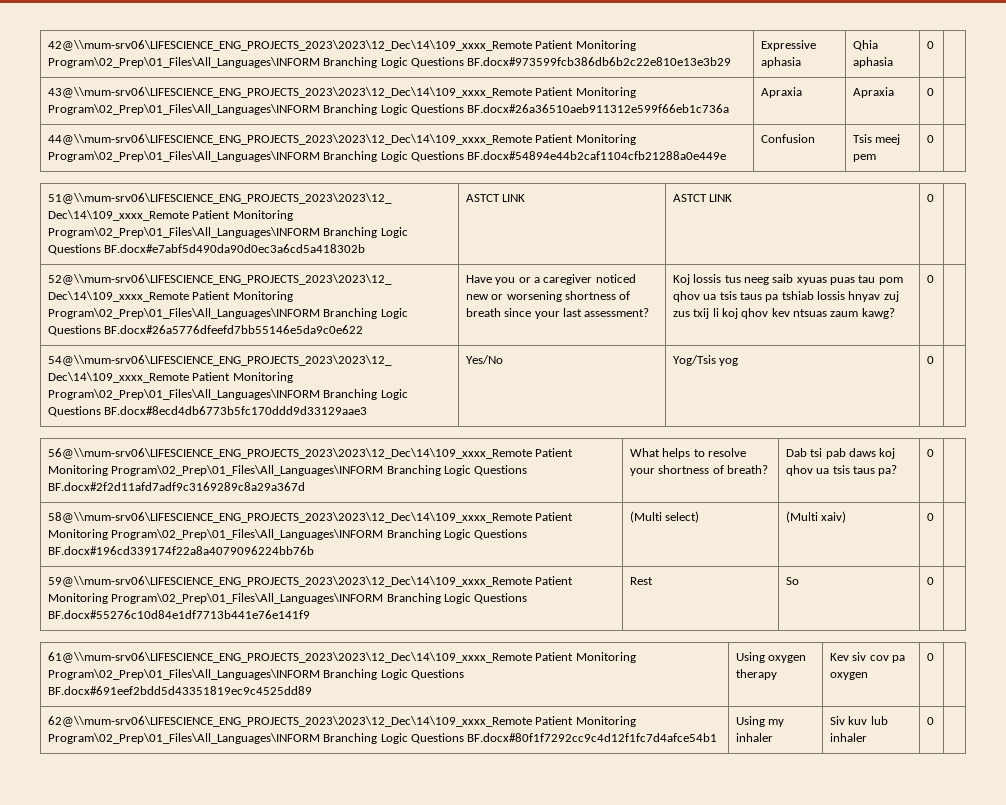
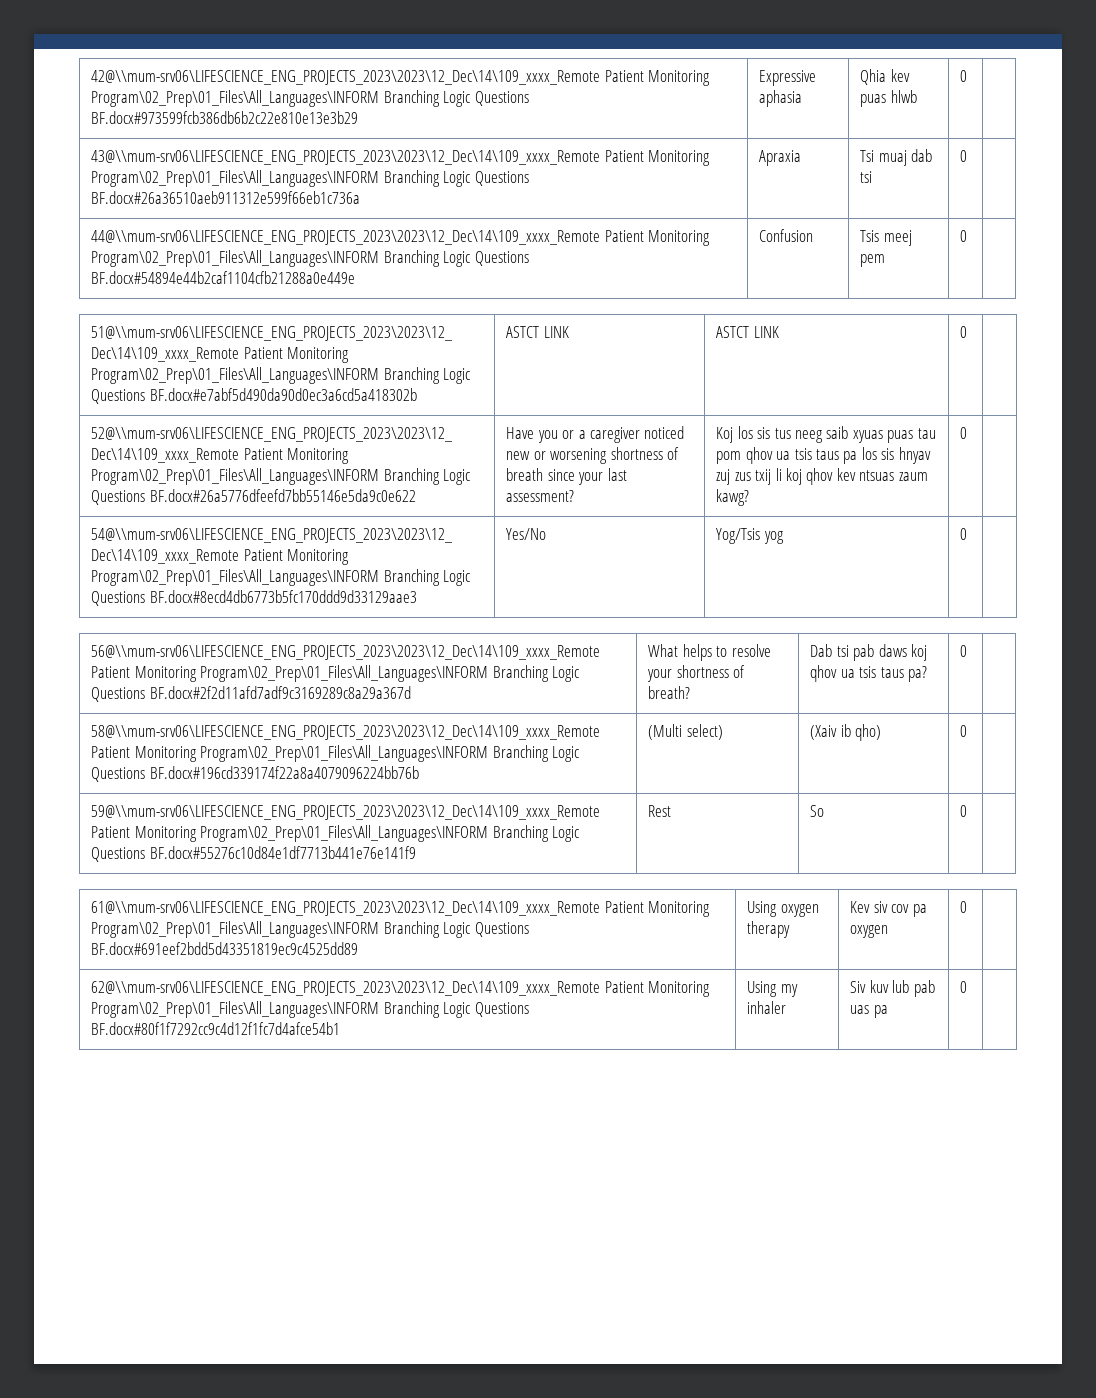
[852,57,893,68] aphasia -> [890,69,910,82] [860,90,917,107] kev puas hlwb
[852,87,894,98] Apraxia -> [860,149,933,166] [860,171,873,183] Tsi muaj dab tsi
[693,274,722,283] lossis -> [737,426,771,439] los sis
[781,291,846,300] tshiab lossis -> [861,447,895,460] los sis
[785,511,847,523] (Multi xaiv) -> [810,724,882,741] (Xaiv ib qho)
[829,733,867,742] inhaler -> [913,980,935,997] [850,1005,888,1018] pab uas pa

